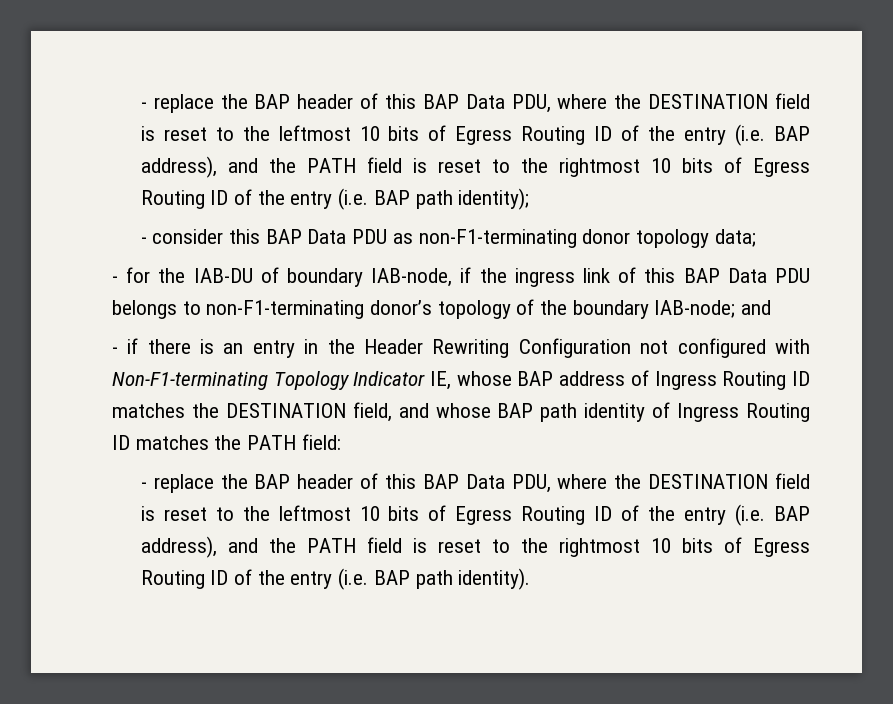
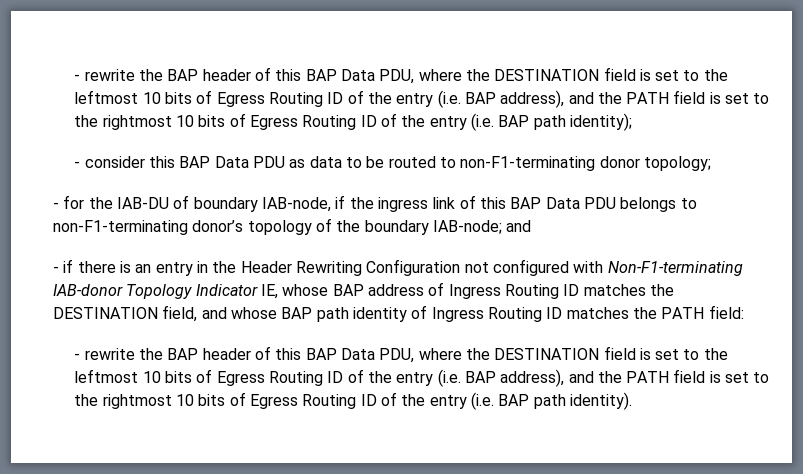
[140,94,214,113] - replace -> [74,69,135,81] - rewrite
[163,127,207,141] reset -> [655,70,680,81] set
[437,159,481,173] reset -> [725,93,750,104] set
[418,229,756,248] non-F1-terminating donor topology data; -> [309,156,711,171] data to be routed to non-F1-terminating donor topology;
(268, 380) none -> [53,284,124,296] IAB-donor
[153,474,214,493] replace -> [84,348,135,360] rewrite
[163,507,207,521] reset -> [655,349,680,360] set
[437,539,481,553] reset -> [725,372,750,383] set

